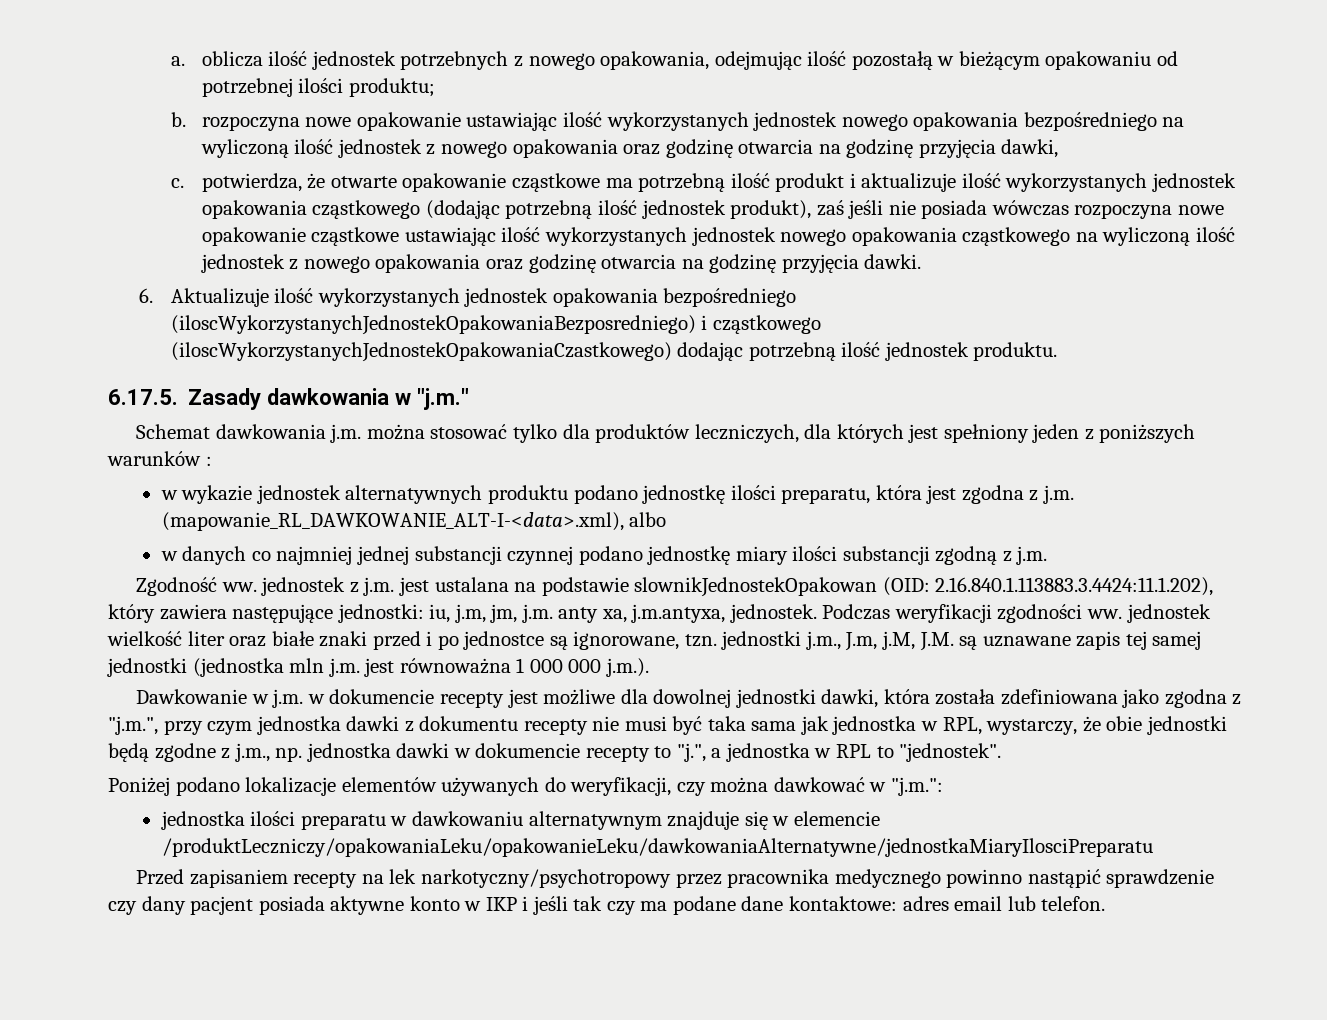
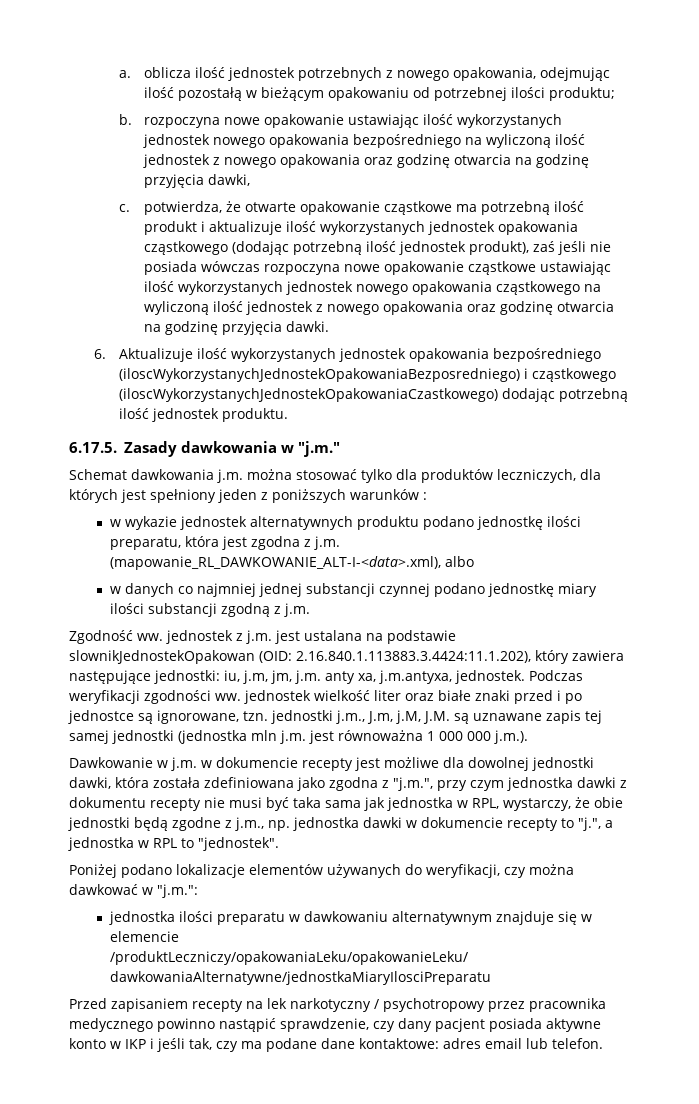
[420,869,671,888] narkotyczny/psychotropowy -> [290,998,485,1012] narkotyczny / psychotropowy
[1106,869,1215,888] sprawdzenie -> [280,1018,369,1032] sprawdzenie,
[573,896,603,911] tak -> [189,1038,212,1050] tak,

